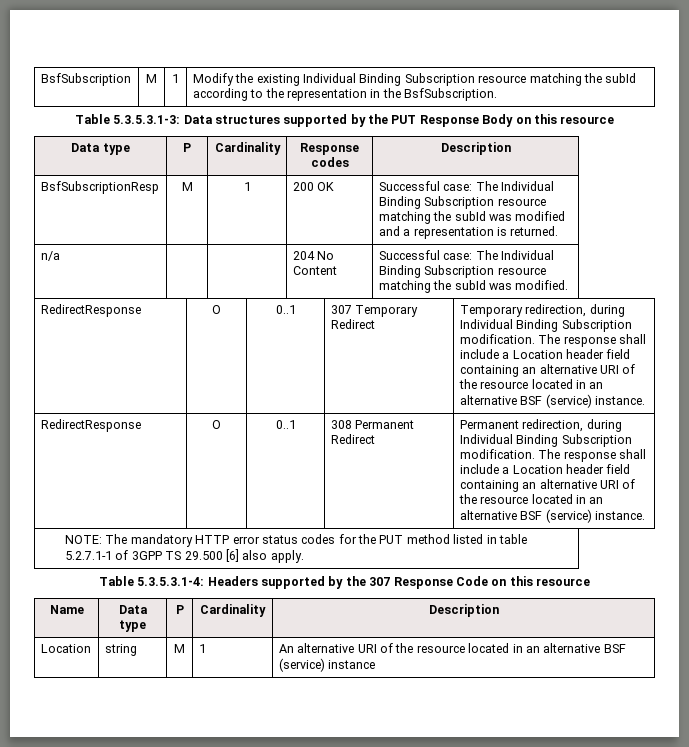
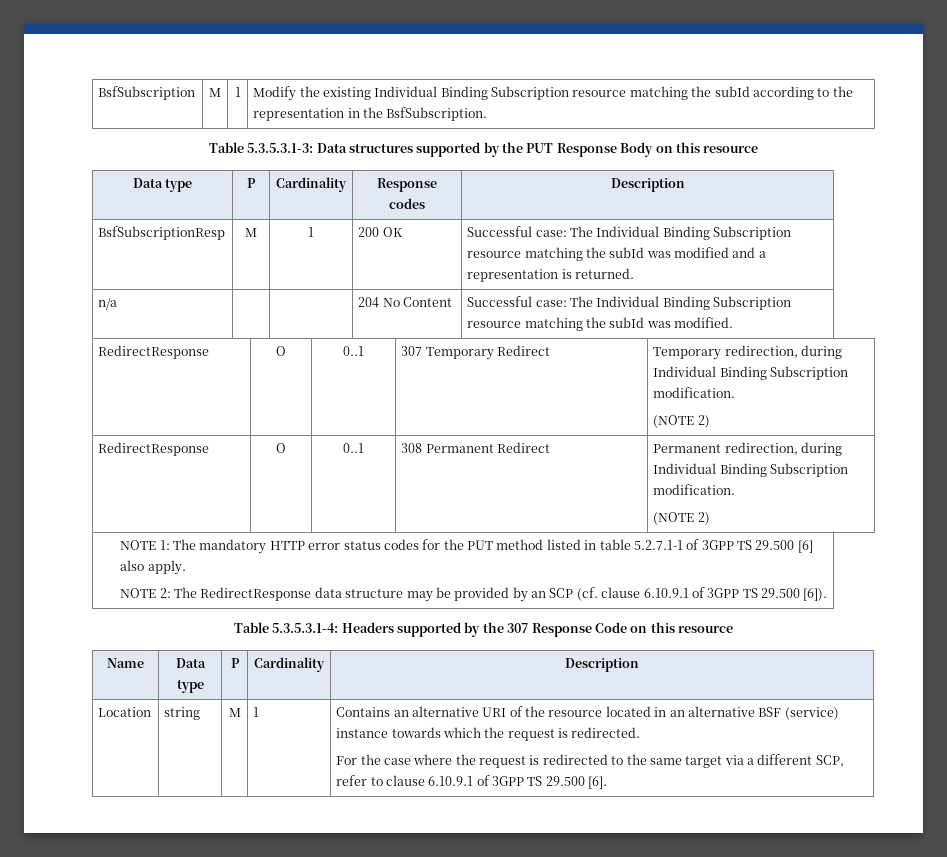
[538,334,647,347] [459,349,631,359] [459,364,636,377] [458,379,604,389] [459,394,646,408] The response shall include a Location header field containing an alternative URI of the resource located in an alternative BSF (service) instance. -> [653,415,710,428] // (NOTE 2)
[538,449,647,462] [459,464,631,474] [459,479,636,492] [458,494,604,504] [459,509,646,523] [65,535,103,544] The response shall include a Location header field containing an alternative URI of the resource located in an alternative BSF (service) instance. // NOTE: -> [653,512,710,525] [120,540,170,550] // (NOTE 2) // NOTE 1:
(304, 556) none -> [120,587,828,602] // NOTE 2: The RedirectResponse data structure may be provided by an SCP (cf. clause 6.10.9.1 of 3GPP TS 29.500 [6]).
[278,644,294,653] An -> [336,707,409,717] Contains an
(376, 664) none -> [391,727,641,741] [336,754,844,768] [336,775,608,789] towards which the request is redirected. // For the case where the request is redirected to the same target via a different SCP, refer to clause 6.10.9.1 of 3GPP TS 29.500 [6].

